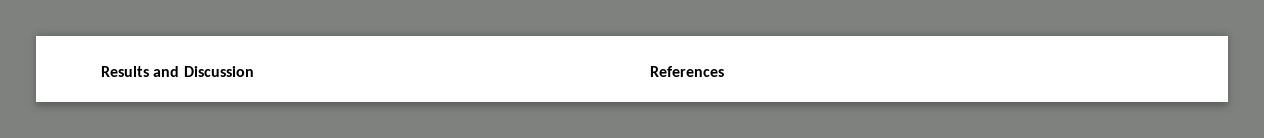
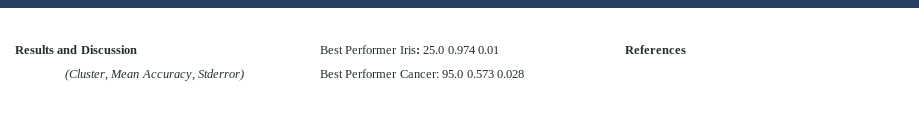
(254, 71) none -> [64,69,245,81] [320,45,499,54] [320,69,524,78] // (Cluster, Mean Accuracy, Stderror) // Best Performer Iris: 25.0 0.974 0.01 // Best Performer Cancer: 95.0 0.573 0.028

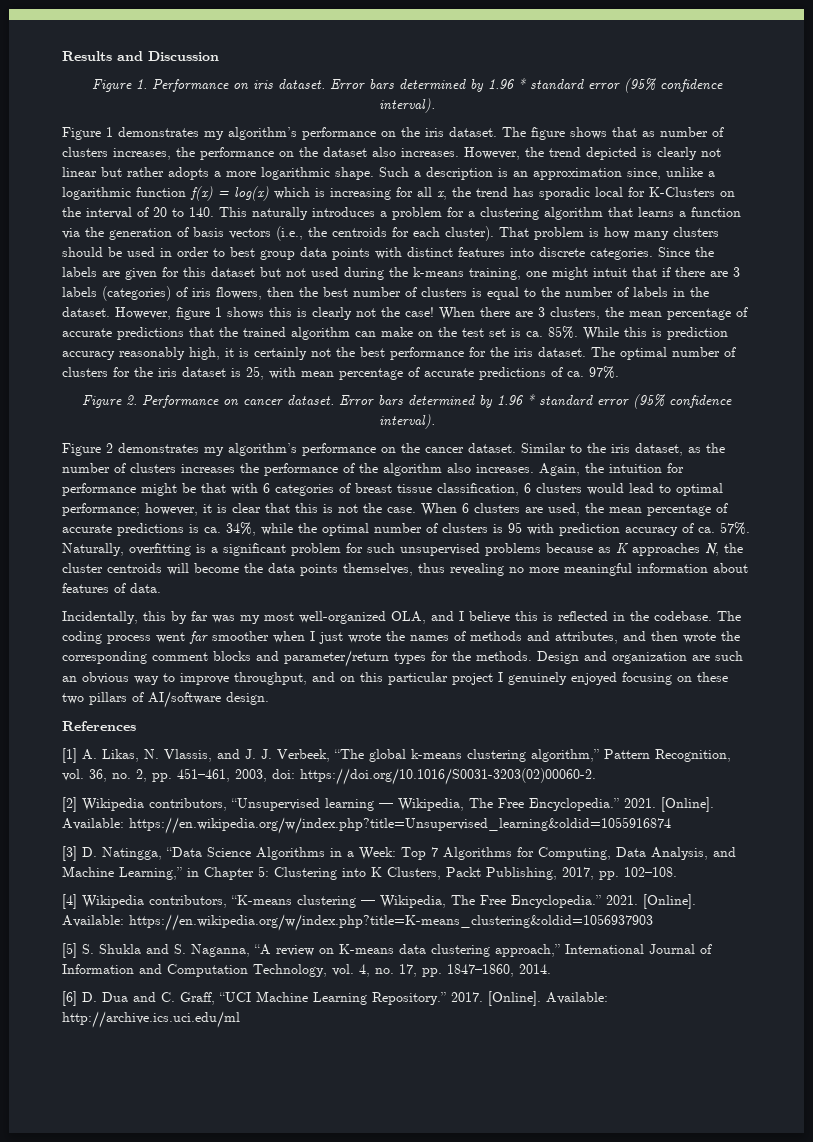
[64,69,245,81] [320,45,499,54] [320,69,524,78] [625,45,686,54] (Cluster, Mean Accuracy, Stderror) // Best Performer Iris: 25.0 0.974 0.01 // Best Performer Cancer: 95.0 0.573 0.028 // References -> [91,78,723,93] [378,98,435,113] [62,127,724,140] [62,147,721,160] [62,167,715,180] [62,186,735,201] [62,207,741,220] [62,226,719,241] [62,247,714,260] [62,267,740,280] [62,286,709,301] [62,307,748,320] [62,326,728,340] [62,347,736,360] [62,366,619,380] [82,394,732,409] [378,414,435,429] [62,443,725,456] [62,463,684,476] [62,483,723,496] [62,503,728,516] [62,522,750,536] [62,543,743,556] [62,563,748,576] [62,583,161,593] [62,611,741,624] [62,631,740,644] [62,650,743,667] [62,672,728,685] [62,691,269,708] [62,721,136,731] [62,748,731,763] [62,768,596,785] [62,797,714,812] [62,817,671,834] [62,846,736,861] [62,866,677,880] [62,894,696,909] [62,914,653,931] [62,943,712,958] [62,964,551,977] [62,991,608,1006] [62,1011,240,1028] Figure 1. Performance on iris dataset. Error bars determined by 1.96 * standard error (95% confidence interval). // Figure 1 demonstrates my algorithm’s performance on the iris dataset. The figure shows that as number of clusters increases, the performance on the dataset also increases. However, the trend depicted is clearly not linear but rather adopts a more logarithmic shape. Such a description is an approximation since, unlike a logarithmic function f(x) = log(x) which is increasing for all x, the trend has sporadic local for K-Clusters on the interval of 20 to 140. This naturally introduces a problem for a clustering algorithm that learns a function via the generation of basis vectors (i.e., the centroids for each cluster). That problem is how many clusters should be used in order to best group data points with distinct features into discrete categories. Since the labels are given for this dataset but not used during the k-means training, one might intuit that if there are 3 labels (categories) of iris flowers, then the best number of clusters is equal to the number of labels in the dataset. However, figure 1 shows this is clearly not the case! When there are 3 clusters, the mean percentage of accurate predictions that the trained algorithm can make on the test set is ca. 85%. While this is prediction accuracy reasonably high, it is certainly not the best performance for the iris dataset. The optimal number of clusters for the iris dataset is 25, with mean percentage of accurate predictions of ca. 97%. // Figure 2. Performance on cancer dataset. Error bars determined by 1.96 * standard error (95% confidence interval). // Figure 2 demonstrates my algorithm’s performance on the cancer dataset. Similar to the iris dataset, as the number of clusters increases the performance of the algorithm also increases. Again, the intuition for performance might be that with 6 categories of breast tissue classification, 6 clusters would lead to optimal performance; however, it is clear that this is not the case. When 6 clusters are used, the mean percentage of accurate predictions is ca. 34%, while the optimal number of clusters is 95 with prediction accuracy of ca. 57%. Naturally, overfitting is a significant problem for such unsupervised problems because as K approaches N, the cluster centroids will become the data points themselves, thus revealing no more meaningful information about features of data. // Incidentally, this by far was my most well-organized OLA, and I believe this is reflected in the codebase. The coding process went far smoother when I just wrote the names of methods and attributes, and then wrote the corresponding comment blocks and parameter/return types for the methods. Design and organization are such an obvious way to improve throughput, and on this particular project I genuinely enjoyed focusing on these two pillars of AI/software design. // References // [1] A. Likas, N. Vlassis, and J. J. Verbeek, “The global k-means clustering algorithm,” Pattern Recognition, vol. 36, no. 2, pp. 451–461, 2003, doi: https://doi.org/10.1016/S0031-3203(02)00060-2. // [2] Wikipedia contributors, “Unsupervised learning — Wikipedia, The Free Encyclopedia.” 2021. [Online]. Available: https://en.wikipedia.org/w/index.php?title=Unsupervised_learning&oldid=1055916874 // [3] D. Natingga, “Data Science Algorithms in a Week: Top 7 Algorithms for Computing, Data Analysis, and Machine Learning,” in Chapter 5: Clustering into K Clusters, Packt Publishing, 2017, pp. 102–108. // [4] Wikipedia contributors, “K-means clustering — Wikipedia, The Free Encyclopedia.” 2021. [Online]. Available: https://en.wikipedia.org/w/index.php?title=K-means_clustering&oldid=1056937903 // [5] S. Shukla and S. Naganna, “A review on K-means data clustering approach,” International Journal of Information and Computation Technology, vol. 4, no. 17, pp. 1847–1860, 2014. // [6] D. Dua and C. Graff, “UCI Machine Learning Repository.” 2017. [Online]. Available: http://archive.ics.uci.edu/ml

